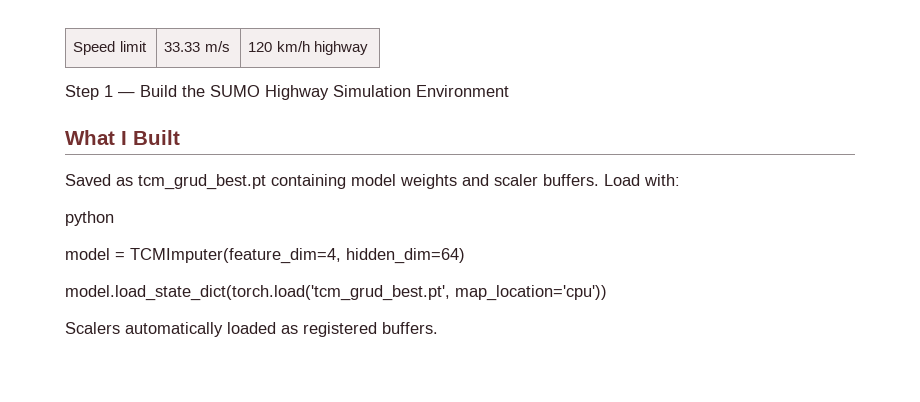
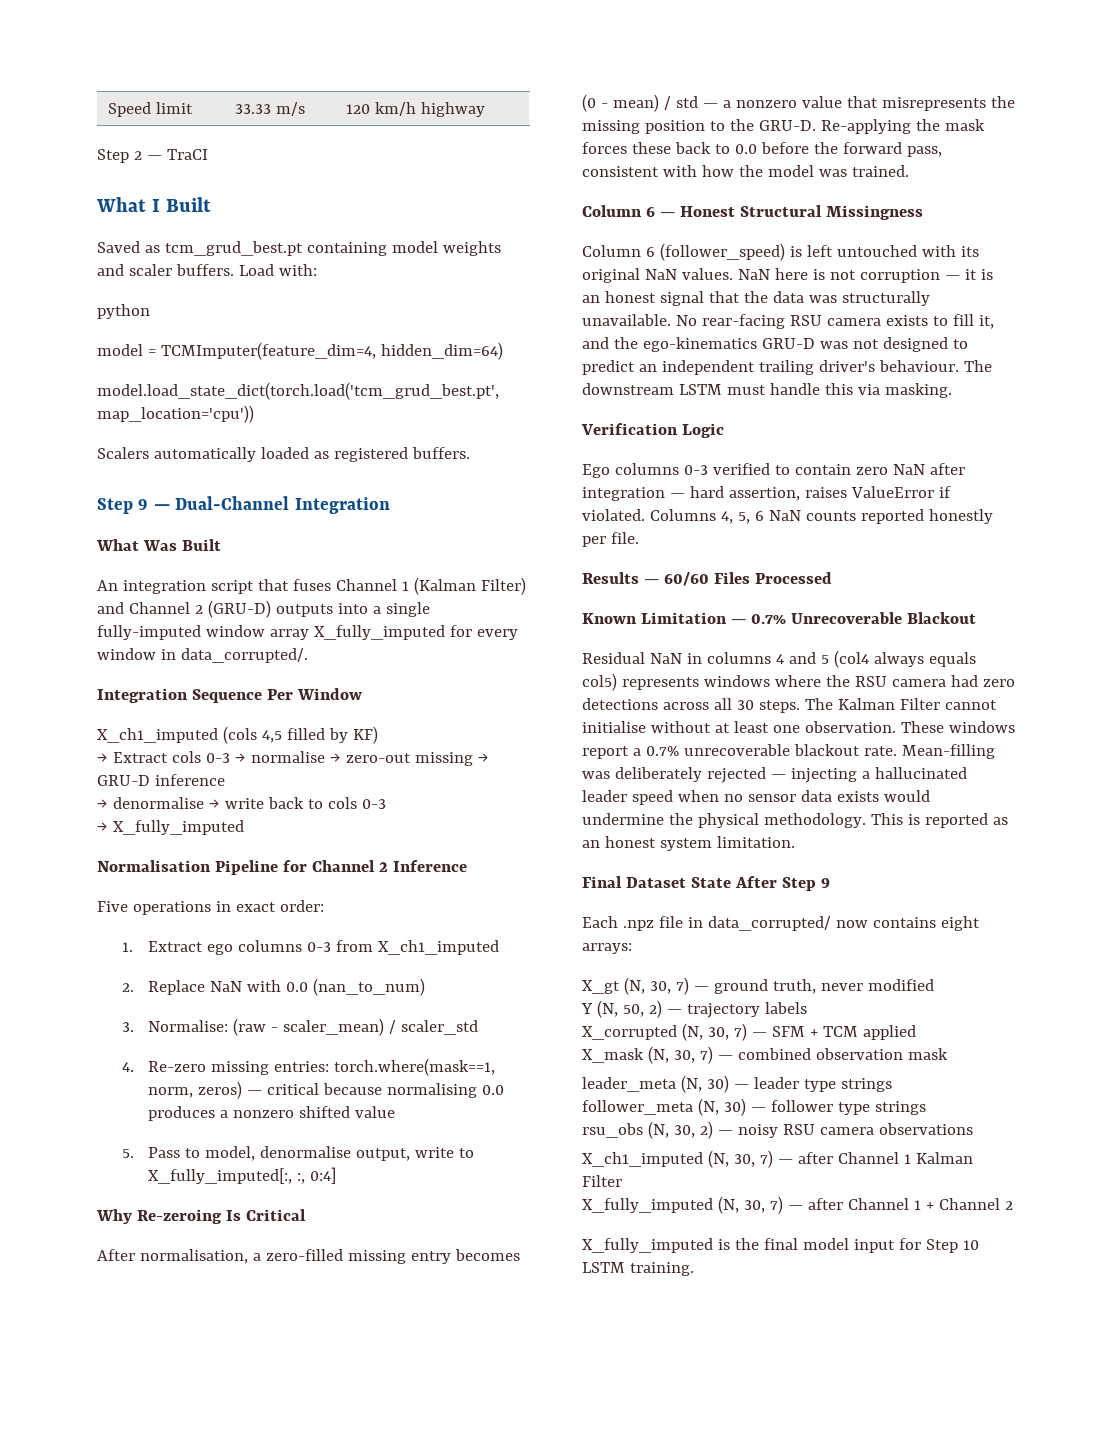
[104,85,509,100] 1 — Build the SUMO Highway Simulation Environment -> [133,149,208,160] 2 — TraCI
(438, 328) none -> [97,496,390,514] [96,539,221,551] [97,577,526,595] [97,600,430,618] [97,625,518,640] [97,648,308,663] [97,688,362,703] [97,726,378,744] [97,751,489,766] [97,774,225,786] [97,797,386,809] [97,820,244,835] [97,860,467,875] [97,900,324,915] [122,940,499,955] [122,978,425,996] [122,1018,478,1036] [122,1058,495,1076] [147,1081,504,1099] [147,1106,395,1121] [122,1146,474,1161] [147,1167,336,1184] [96,1209,306,1224] [97,1249,520,1264] [582,94,1015,112] [582,119,985,134] [582,142,942,157] [582,165,909,177] [582,205,923,220] [582,243,979,261] [582,268,993,283] [582,291,930,306] [582,314,994,329] [582,337,968,352] [582,360,992,375] [582,383,952,398] [581,423,724,438] [582,463,965,478] [582,486,951,501] [582,509,993,524] [582,532,639,547] [582,572,832,586] [582,612,976,624] [582,650,976,668] [582,673,1015,691] [582,698,997,713] [582,721,1015,733] [582,744,995,759] [582,767,967,783] [582,790,930,805] [582,813,1008,828] [582,836,795,851] [582,876,830,891] [582,916,980,931] [582,943,632,954] [582,977,934,995] [581,1000,807,1018] [582,1023,916,1041] [582,1046,948,1064] [582,1075,892,1093] [582,1098,926,1116] [582,1121,973,1139] [582,1150,973,1168] [582,1175,622,1187] [582,1196,1013,1214] [582,1238,979,1253] [582,1262,694,1276] // Step 9 — Dual-Channel Integration // What Was Built // An integration script that fuses Channel 1 (Kalman Filter) and Channel 2 (GRU-D) outputs into a single fully-imputed window array X_fully_imputed for every window in data_corrupted/. // Integration Sequence Per Window // X_ch1_imputed (cols 4,5 filled by KF) // → Extract cols 0-3 → normalise → zero-out missing → GRU-D inference // → denormalise → write back to cols 0-3 // → X_fully_imputed // Normalisation Pipeline for Channel 2 Inference // Five operations in exact order: // 1. Extract ego columns 0-3 from X_ch1_imputed // 2. Replace NaN with 0.0 (nan_to_num) // 3. Normalise: (raw - scaler_mean) / scaler_std // 4. Re-zero missing entries: torch.where(mask==1, norm, zeros) — critical because normalising 0.0 produces a nonzero shifted value // 5. Pass to model, denormalise output, write to X_fully_imputed[:, :, 0:4] // Why Re-zeroing Is Critical // After normalisation, a zero-filled missing entry becomes (0 - mean) / std — a nonzero value that misrepresents the missing position to the GRU-D. Re-applying the mask forces these back to 0.0 before the forward pass, consistent with how the model was trained. // Column 6 — Honest Structural Missingness // Column 6 (follower_speed) is left untouched with its original NaN values. NaN here is not corruption — it is an honest signal that the data was structurally unavailable. No rear-facing RSU camera exists to fill it, and the ego-kinematics GRU-D was not designed to predict an independent trailing driver's behaviour. The downstream LSTM must handle this via masking. // Verification Logic // Ego columns 0-3 verified to contain zero NaN after integration — hard assertion, raises ValueError if violated. Columns 4, 5, 6 NaN counts reported honestly per file. // Results — 60/60 Files Processed // Known Limitation — 0.7% Unrecoverable Blackout // Residual NaN in columns 4 and 5 (col4 always equals col5) represents windows where the RSU camera had zero detections across all 30 steps. The Kalman Filter cannot initialise without at least one observation. These windows report a 0.7% unrecoverable blackout rate. Mean-filling was deliberately rejected — injecting a hallucinated leader speed when no sensor data exists would undermine the physical methodology. This is reported as an honest system limitation. // Final Dataset State After Step 9 // Each .npz file in data_corrupted/ now contains eight arrays: // X_gt (N, 30, 7) — ground truth, never modified // Y (N, 50, 2) — trajectory labels // X_corrupted (N, 30, 7) — SFM + TCM applied // X_mask (N, 30, 7) — combined observation mask // leader_meta (N, 30) — leader type strings // follower_meta (N, 30) — follower type strings // rsu_obs (N, 30, 2) — noisy RSU camera observations // X_ch1_imputed (N, 30, 7) — after Channel 1 Kalman Filter // X_fully_imputed (N, 30, 7) — after Channel 1 + Channel 2 // X_fully_imputed is the final model input for Step 10 LSTM training.

